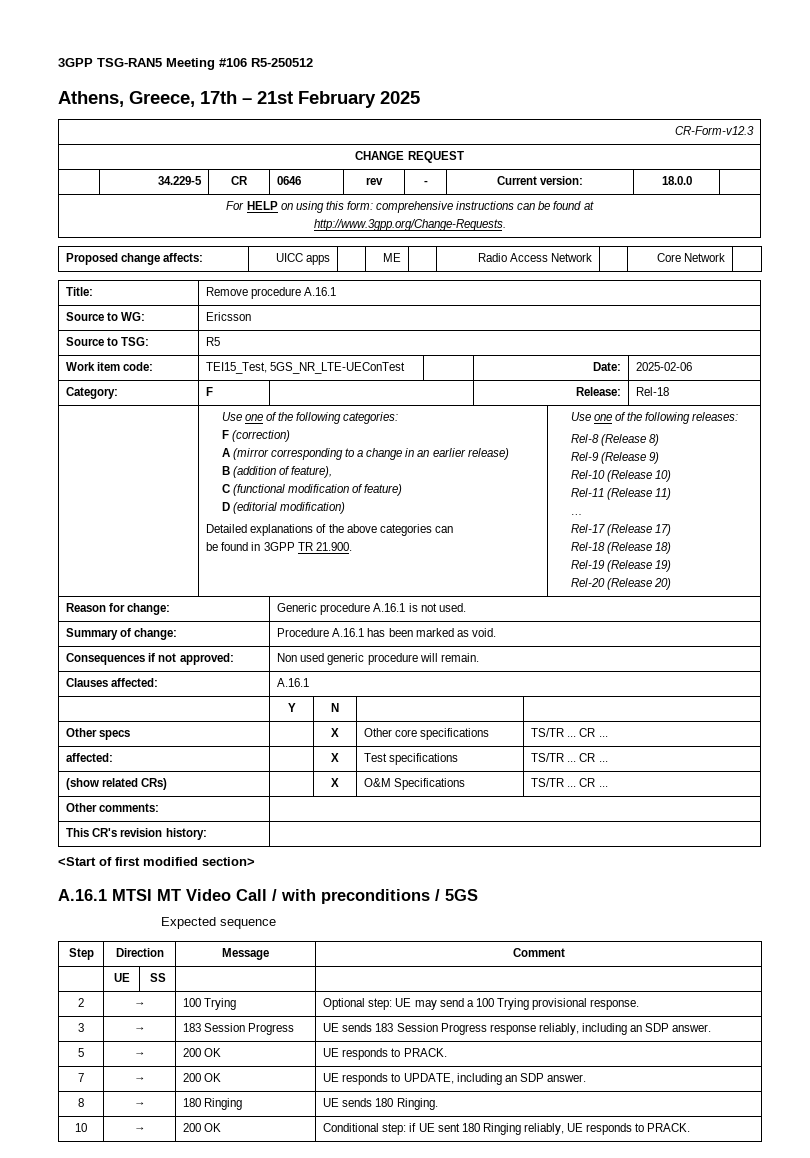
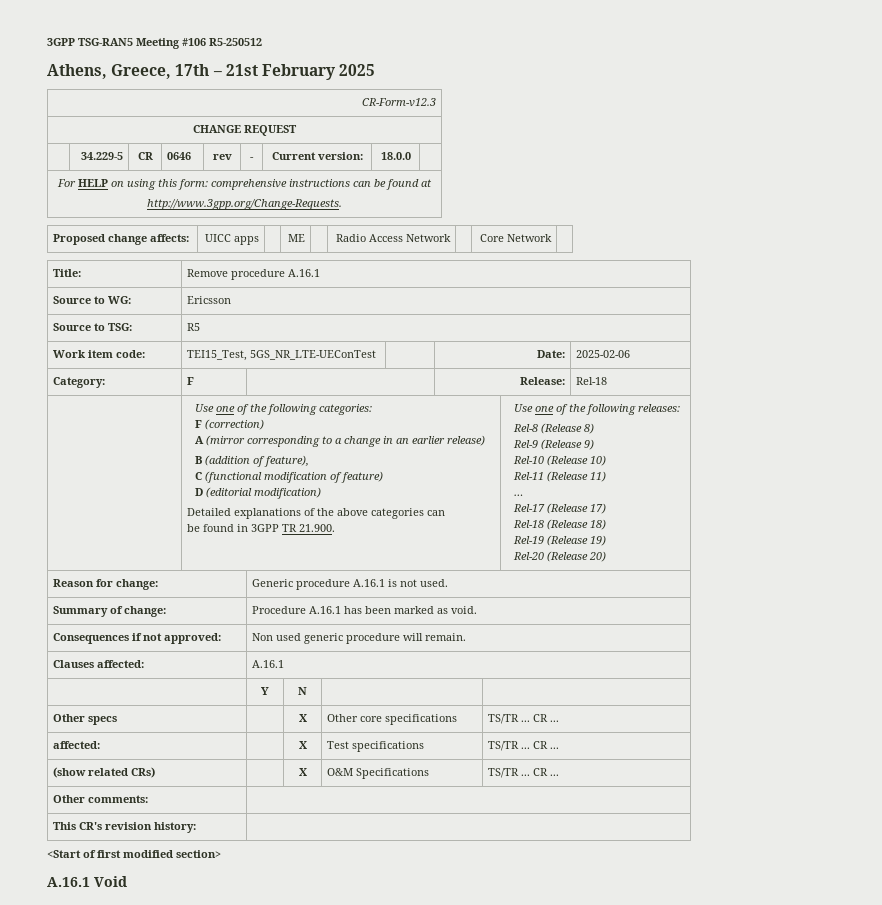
[112,889,478,904] [160,917,276,929] [68,948,94,960] [115,948,164,957] [222,948,269,960] [512,948,565,957] [113,973,130,982] [149,973,166,982] [78,998,84,1007] [133,1002,146,1007] [183,998,237,1010] [323,998,640,1010] [78,1023,84,1032] [133,1027,146,1032] [183,1023,295,1035] [323,1023,712,1035] [78,1048,84,1057] [133,1052,146,1057] [183,1048,222,1057] [323,1048,447,1060] [78,1073,84,1082] [133,1077,146,1082] [183,1073,222,1082] [323,1073,587,1085] [78,1098,84,1107] [133,1102,146,1107] [183,1098,243,1110] [323,1098,438,1110] [75,1123,87,1132] [133,1127,146,1132] [183,1123,222,1132] [323,1123,691,1135] MTSI MT Video Call / with preconditions / 5GS // Expected sequence // Step | Direction | Message | Comment // | UE | SS | | // 2 | → | 100 Trying | Optional step: UE may send a 100 Trying provisional response. // 3 | → | 183 Session Progress | UE sends 183 Session Progress response reliably, including an SDP answer. // 5 | → | 200 OK | UE responds to PRACK. // 7 | → | 200 OK | UE responds to UPDATE, including an SDP answer. // 8 | → | 180 Ringing | UE sends 180 Ringing. // 10 | → | 200 OK | Conditional step: if UE sent 180 Ringing reliably, UE responds to PRACK. -> [94,876,127,887] Void

